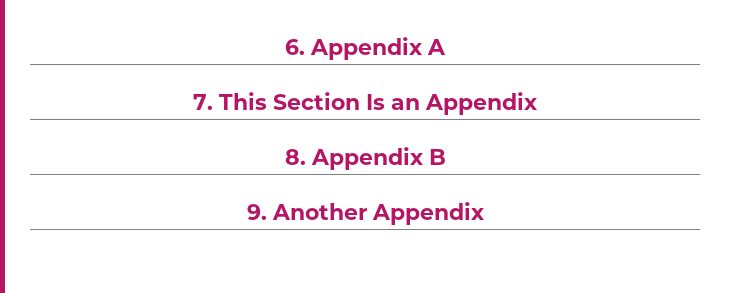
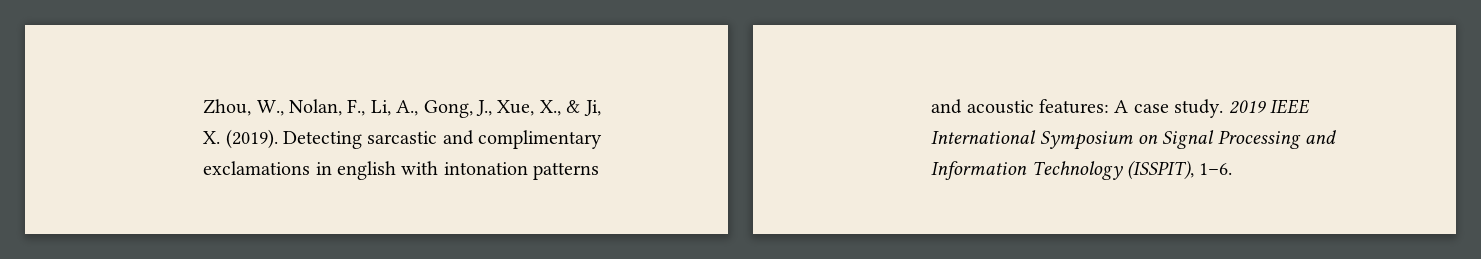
[285,37,446,60] [193,92,537,115] [284,147,446,170] [246,202,484,225] 6. Appendix A // 7. This Section Is an Appendix // 8. Appendix B // 9. Another Appendix -> [203,99,601,118] [203,129,603,149] [203,161,600,180] [931,99,1310,118] [931,130,1337,150] [931,160,1233,180] Zhou, W., Nolan, F., Li, A., Gong, J., Xue, X., & Ji, X. (2019). Detecting sarcastic and complimentary exclamations in english with intonation patterns and acoustic features: A case study. 2019 IEEE International Symposium on Signal Processing and Information Technology (ISSPIT), 1–6.

